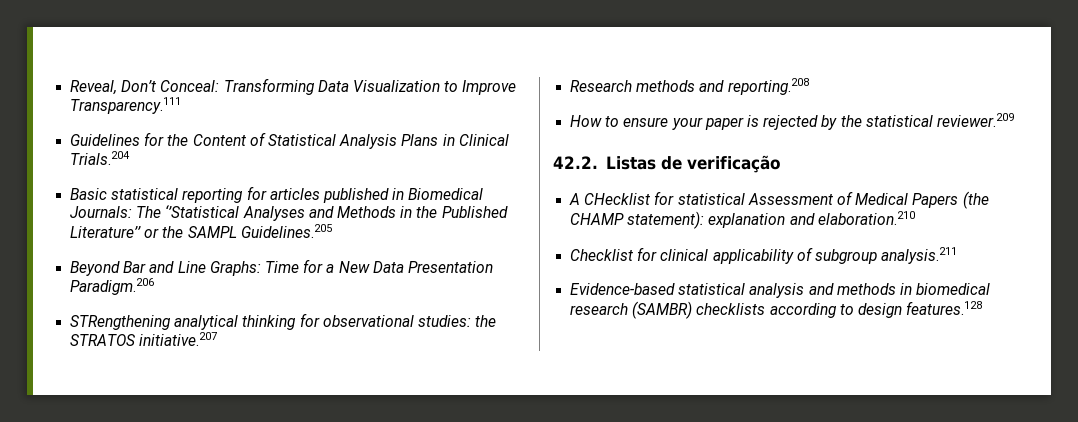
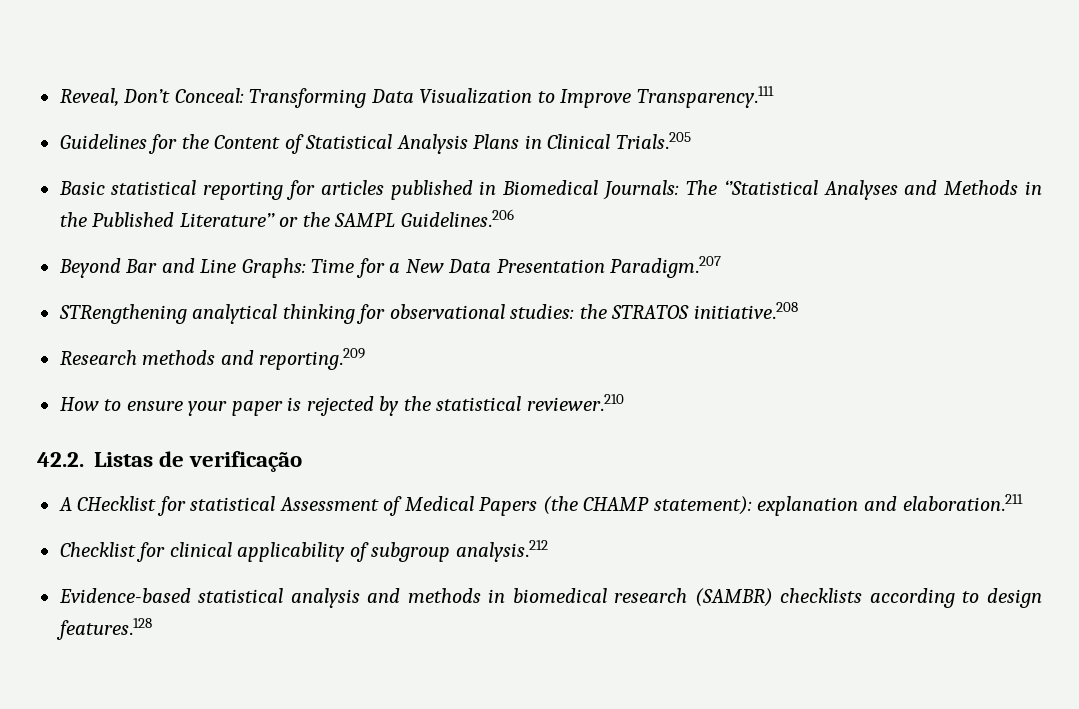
[70,151,131,165] Trials.204 -> [615,132,691,149] Trials.205
[240,224,332,238] Guidelines.205 -> [400,209,514,227] Guidelines.206
[70,278,155,295] Paradigm.206 -> [610,256,722,278] Paradigm.207
[139,332,218,346] initiative.207 -> [693,302,798,319] initiative.208
[727,78,809,95] reporting.208 -> [259,348,366,370] reporting.209
[936,113,1014,127] reviewer.209 -> [526,394,624,411] reviewer.210
[817,211,915,225] elaboration.210 -> [902,494,1023,511] elaboration.211
[881,247,958,264] analysis.211 -> [455,540,548,562] analysis.212

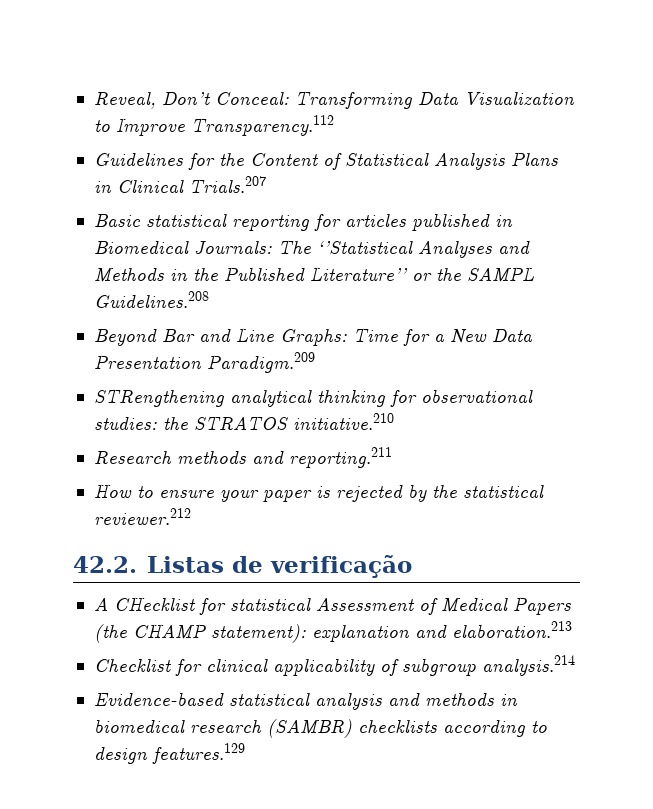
[636,86,774,108] Transparency.111 -> [190,115,334,136] Transparency.112
[615,132,691,149] Trials.205 -> [188,176,266,193] Trials.207
[400,209,514,227] Guidelines.206 -> [93,291,209,308] Guidelines.208
[610,256,722,278] Paradigm.207 -> [206,352,315,373] Paradigm.209
[693,302,798,319] initiative.208 -> [292,413,394,430] initiative.210
[259,348,366,370] reporting.209 -> [288,447,392,468] reporting.211
[526,394,624,411] reviewer.210 -> [93,508,191,525] reviewer.212
[902,494,1023,511] elaboration.211 -> [451,621,572,638] elaboration.213
[455,540,548,562] analysis.212 -> [481,655,575,676] analysis.214
[55,618,152,640] features.128 -> [151,743,245,764] features.129

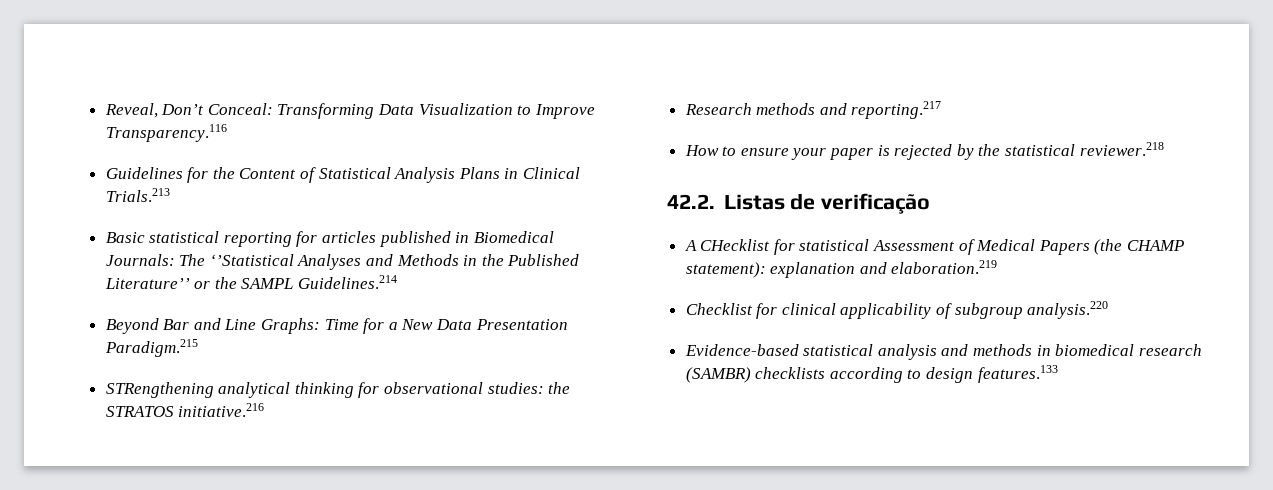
[190,115,334,136] Transparency.112 -> [105,124,227,142] Transparency.116
[188,176,266,193] Trials.207 -> [105,188,170,202] Trials.213
[93,291,209,308] Guidelines.208 -> [298,275,398,289] Guidelines.214
[206,352,315,373] Paradigm.209 -> [104,339,198,357] Paradigm.215
[292,413,394,430] initiative.210 -> [178,403,265,417] initiative.216
[288,447,392,468] reporting.211 -> [851,101,942,119] reporting.217
[93,508,191,525] reviewer.212 -> [1079,142,1164,156] reviewer.218
[451,621,572,638] elaboration.213 -> [891,260,998,274] elaboration.219
[481,655,575,676] analysis.214 -> [1027,301,1109,319] analysis.220
[151,743,245,764] features.129 -> [977,365,1058,383] features.133

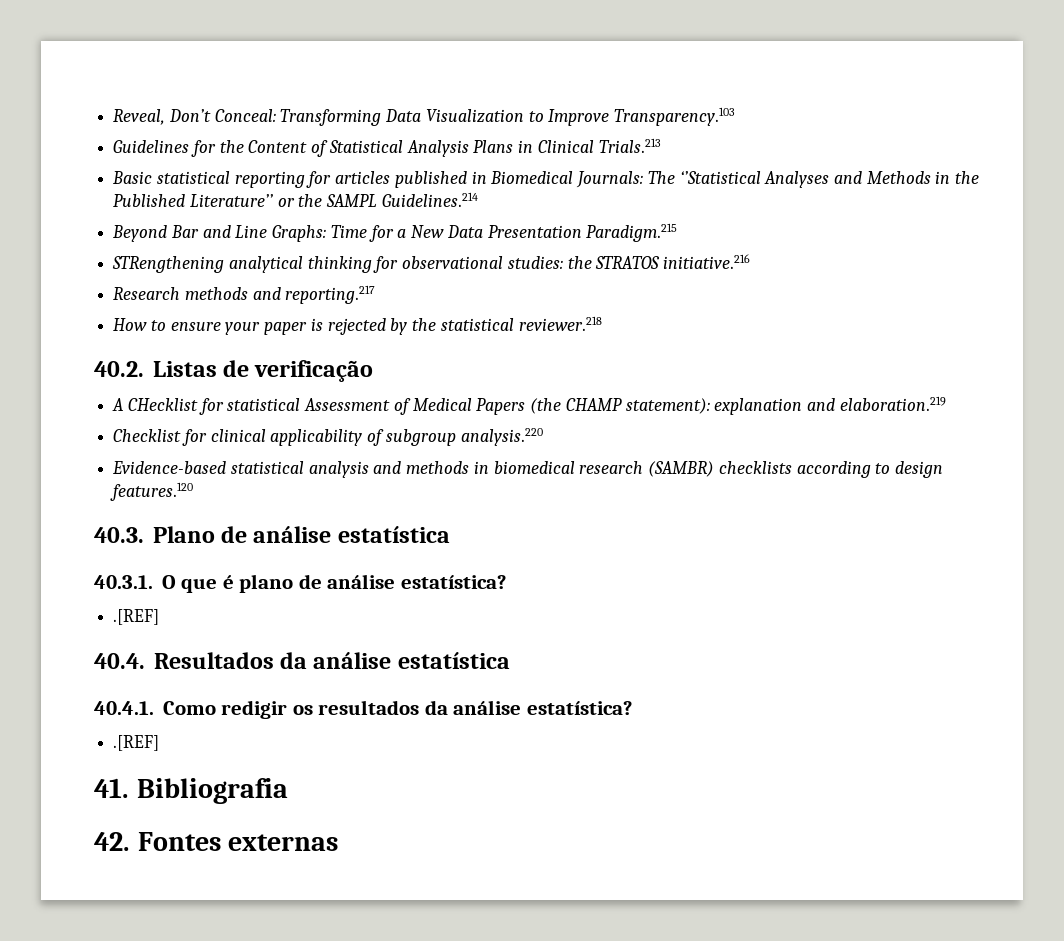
[105,124,227,142] Transparency.116 -> [614,107,736,126] Transparency.103
[667,194,715,209] 42.2. -> [94,361,144,377] 40.2.
[977,365,1058,383] features.133 -> [110,482,194,501] [94,526,450,543] [94,574,506,593] [113,609,160,625] [94,652,510,669] [94,700,632,719] [113,735,160,751] [94,778,288,804] [94,832,339,851] features.120 // 40.3. Plano de análise estatística // 40.3.1. O que é plano de análise estatística? // .[REF] // 40.4. Resultados da análise estatística // 40.4.1. Como redigir os resultados da análise estatística? // .[REF] // 41. Bibliografia // 42. Fontes externas

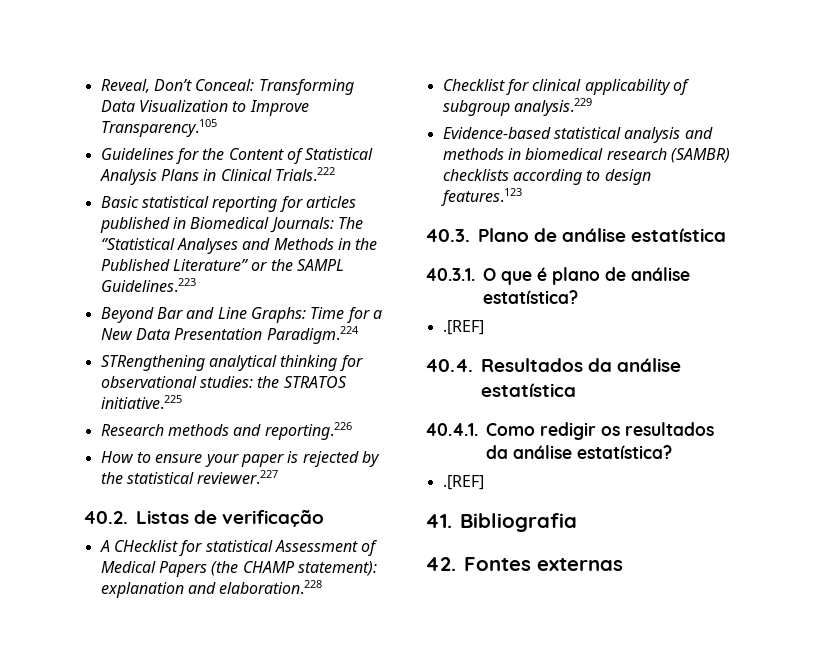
[614,107,736,126] Transparency.103 -> [100,119,217,137] Transparency.105
[598,138,661,153] Trials.213 -> [274,167,335,181] Trials.222
[381,192,478,207] Guidelines.214 -> [100,278,196,292] Guidelines.223
[586,223,678,242] Paradigm.215 -> [266,326,359,344] Paradigm.224
[663,254,751,269] initiative.216 -> [100,395,182,409] initiative.225
[285,285,376,304] reporting.217 -> [264,422,352,440] reporting.226
[518,316,602,331] reviewer.218 -> [197,470,279,484] reviewer.227
[839,396,946,411] elaboration.219 -> [219,580,323,594] elaboration.228
[460,428,543,446] analysis.220 -> [513,98,592,116] analysis.229
[110,482,194,501] features.120 -> [440,188,522,206] features.123

